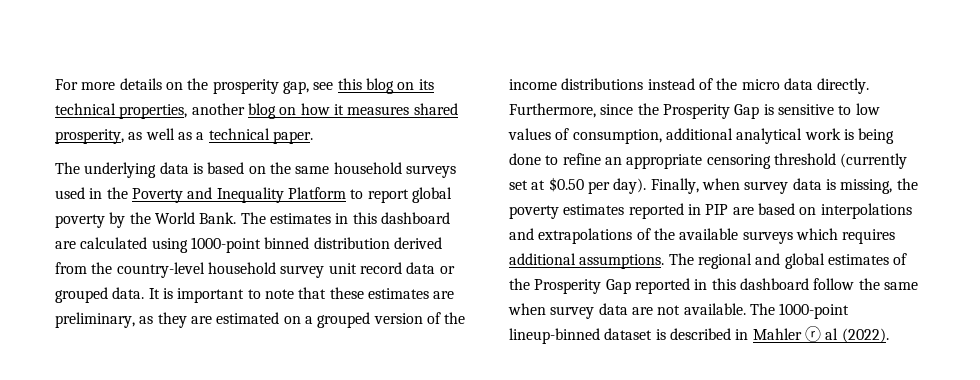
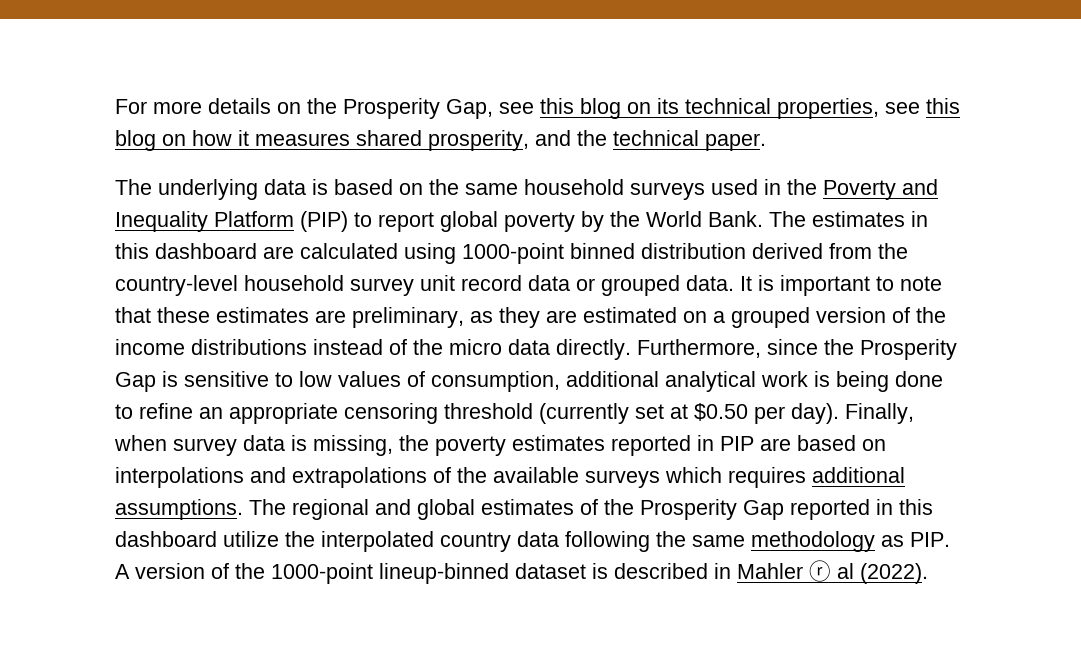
[212,79,309,94] prosperity gap, -> [343,98,493,119] Prosperity Gap,
[191,103,245,115] another -> [885,98,960,114] see this
[128,128,205,140] as well as a -> [535,130,607,146] and the
(346, 193) none -> [300,211,348,232] (PIP)
[813,278,918,290] [508,303,775,319] follow the same when survey data are not available. The -> [223,531,950,552] [115,563,265,579] utilize the interpolated country data following the same methodology as PIP. A version of the

